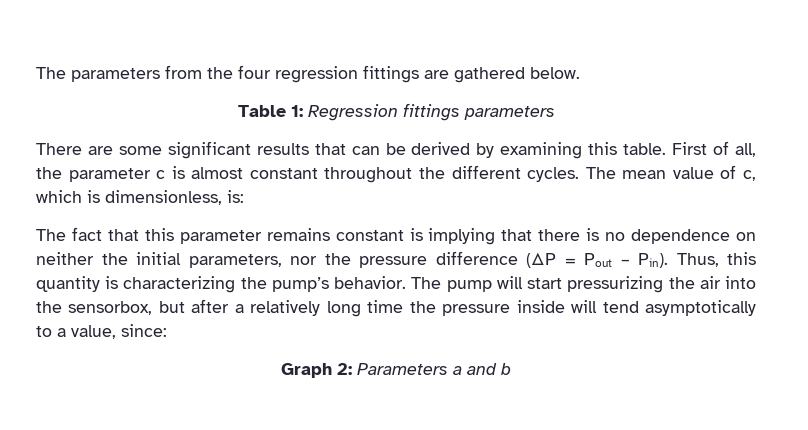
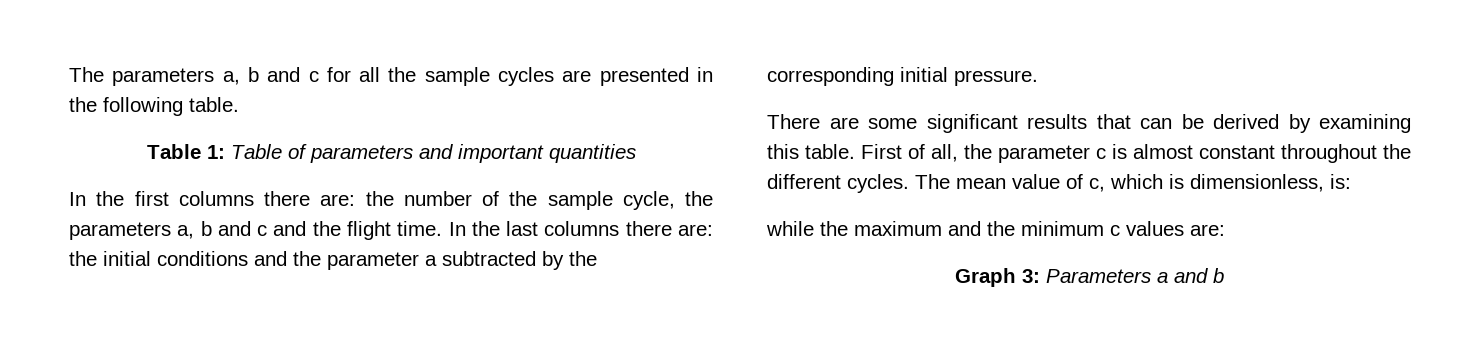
[165,65,580,83] from the four regression fittings are gathered below. -> [222,67,713,86] [69,97,239,116] a, b and c for all the sample cycles are presented in the following table.
[307,103,555,121] Regression fittings parameters -> [230,144,636,163] [69,191,713,210] [69,221,713,240] [69,251,597,270] [767,67,1038,86] Table of parameters and important quantities // In the first columns there are: the number of the sample cycle, the parameters a, b and c and the flight time. In the last columns there are: the initial conditions and the parameter a subtracted by the corresponding initial pressure.
[36,227,757,245] [36,251,756,268] [36,276,757,293] [36,299,756,317] [36,324,167,339] The fact that this parameter remains constant is implying that there is no dependence on neither the initial parameters, nor the pressure difference (ΔP = Pout – Pin). Thus, this quantity is characterizing the pump’s behavior. The pump will start pressurizing the air into the sensorbox, but after a relatively long time the pressure inside will tend asymptotically to a value, since: -> [766,221,1225,236] while the maximum and the minimum c values are:
[337,363,352,375] 2: -> [1021,269,1040,283] 3:

